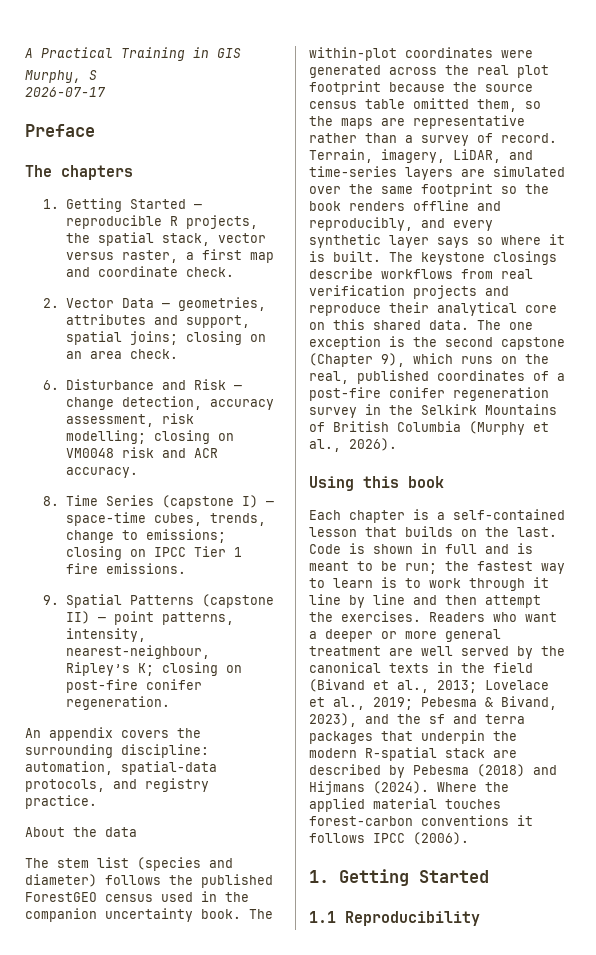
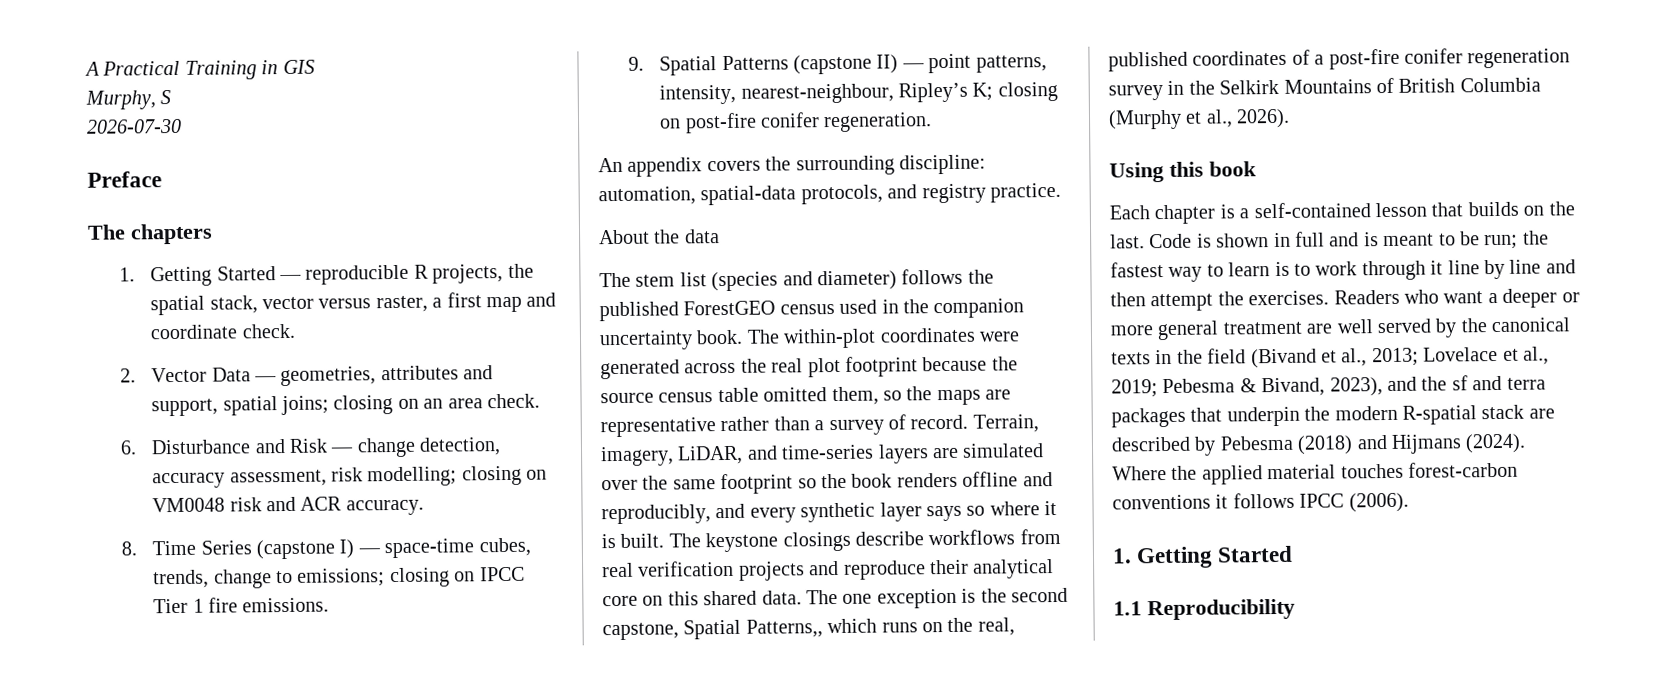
[25,87,106,97] 2026-07-17 -> [86,118,182,134] 2026-07-30
[501,337,565,350] [309,353,405,367] capstone (Chapter 9), -> [602,619,823,641] capstone, Spatial Patterns,,

